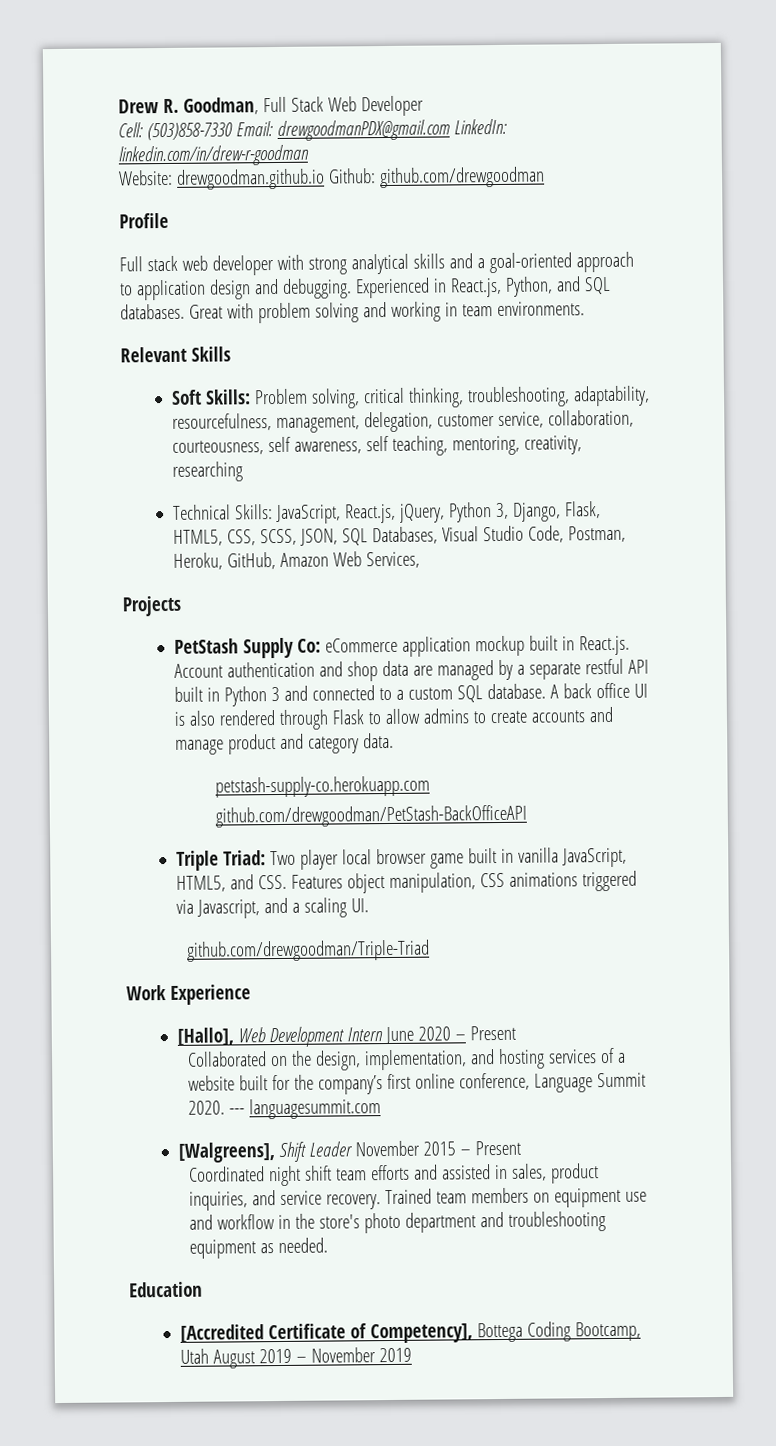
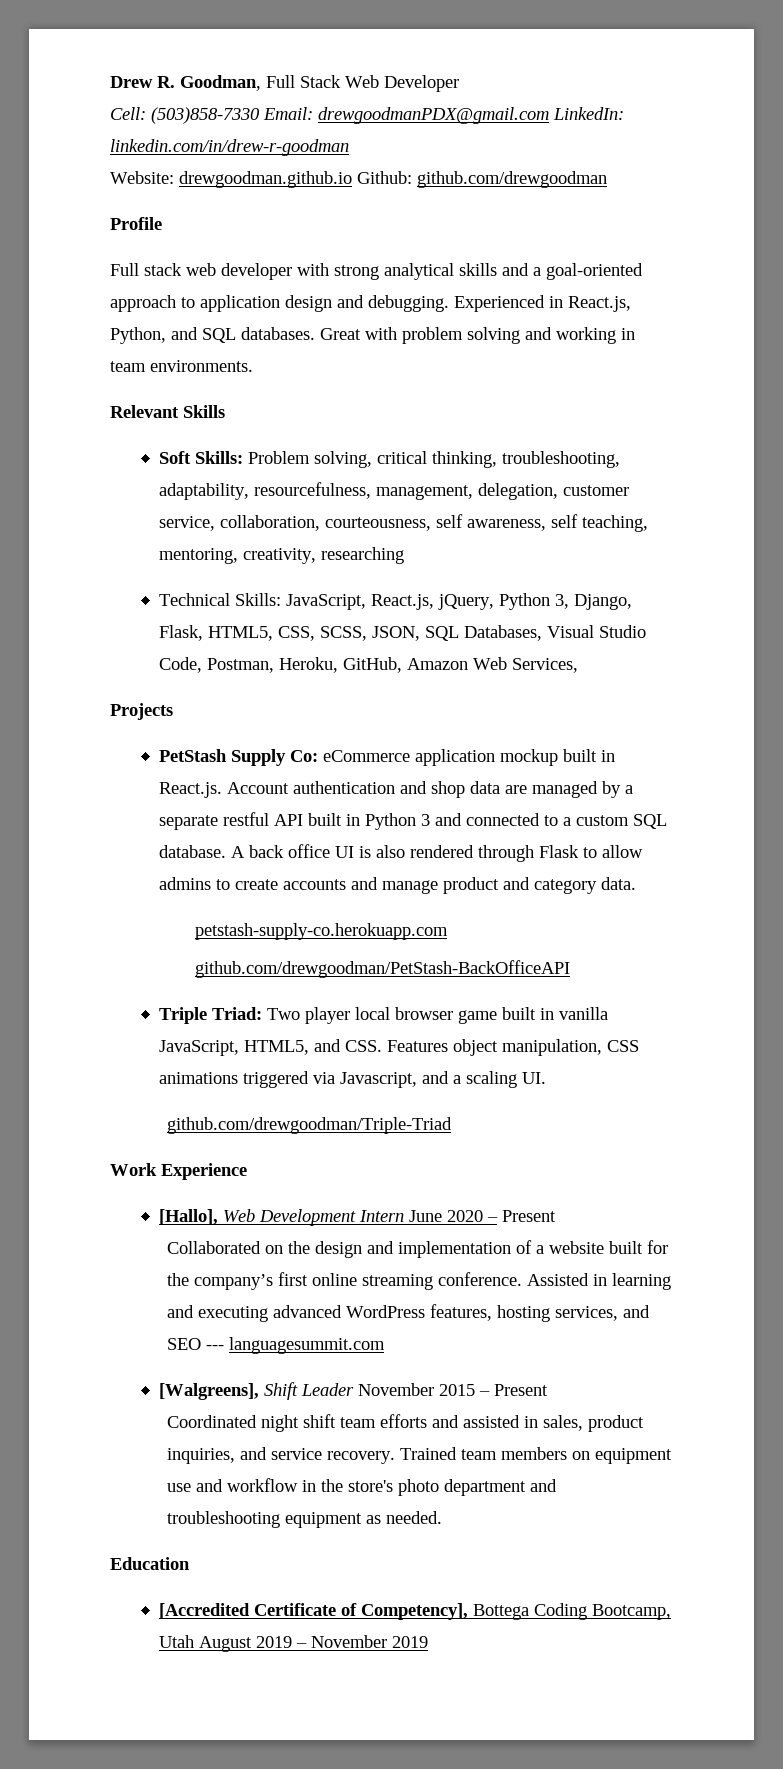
[314,1048,597,1071] design, implementation, and hosting services -> [314,1241,511,1258] design and implementation
[458,1072,646,1093] [187,1100,225,1115] conference, Language Summit 2020. -> [361,1272,671,1290] [166,1304,650,1322] [166,1338,201,1350] streaming conference. Assisted in learning and executing advanced WordPress features, hosting services, and SEO

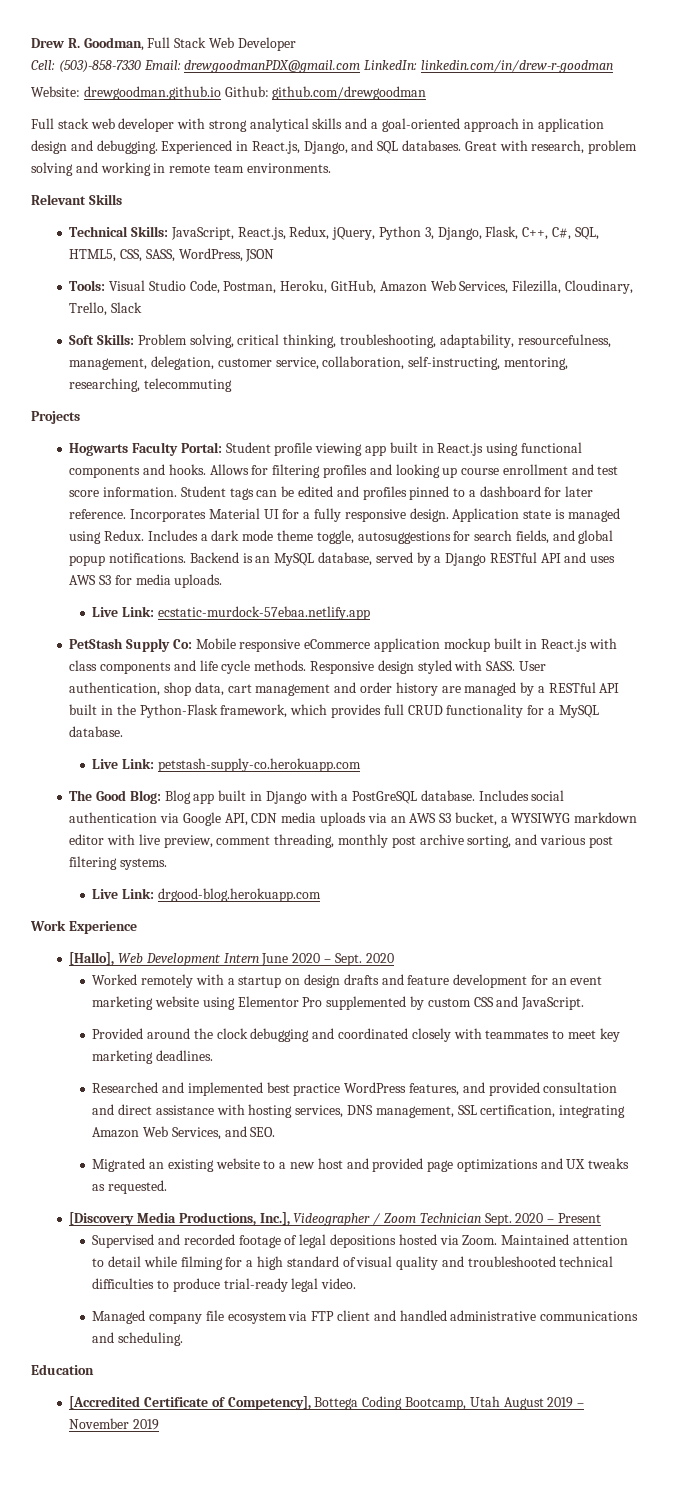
[151,107,260,124] (503)858-7330 -> [58,60,141,73] (503)-858-7330
[110,217,162,230] // Profile -> (427, 93) none
[181,297,195,308] to -> [522,119,535,129] in
[110,327,166,344] Python, -> [303,141,348,154] Django,
(397, 333) none -> [531,140,585,154] research,
(635, 334) none -> [169,164,211,173] remote
(225, 411) none -> [69,226,599,240] [69,248,275,262] [69,280,633,294] [69,302,143,316] // Technical Skills: JavaScript, React.js, Redux, jQuery, Python 3, Django, Flask, C++, C#, SQL, HTML5, CSS, SASS, WordPress, JSON // Tools: Visual Studio Code, Postman, Heroku, GitHub, Amazon Web Services, Filezilla, Cloudinary, Trello, Slack
[324,514,648,532] [158,547,404,564] [158,593,632,610] [158,625,646,641] [158,657,578,673] [110,703,173,720] courteousness, self awareness, self teaching, mentoring, creativity, researching // Technical Skills: JavaScript, React.js, jQuery, Python 3, Django, Flask, HTML5, CSS, SCSS, JSON, SQL Databases, Visual Studio Code, Postman, Heroku, GitHub, Amazon Web Services, // Projects -> [408,356,569,370] [69,378,233,392] [31,411,80,424] [69,442,582,456] [69,464,619,478] [69,486,594,500] [69,508,620,522] [69,530,614,544] [69,552,616,566] [69,574,223,588] [92,606,370,620] self-instructing, mentoring, researching, telecommuting // Projects // Hogwarts Faculty Portal: Student profile viewing app built in React.js using functional components and hooks. Allows for filtering profiles and looking up course enrollment and test score information. Student tags can be edited and profiles pinned to a dashboard for later reference. Incorporates Material UI for a fully responsive design. Application state is managed using Redux. Includes a dark mode theme toggle, autosuggestions for search fields, and global popup notifications. Backend is an MySQL database, served by a Django RESTful API and uses AWS S3 for media uploads. // Live Link: ecstatic-murdock-57ebaa.netlify.app
(318, 756) none -> [195,638,301,652] Mobile responsive
[158,781,500,798] React.js. Account authentication and shop data -> [541,638,617,652] [69,660,546,674] [69,682,438,696] React.js with class components and life cycle methods. Responsive design styled with SASS. User authentication, shop data, cart management and order history
[158,812,269,830] separate restful -> [548,682,596,693] RESTful
[364,813,667,830] [158,844,643,862] [158,877,636,894] [195,923,449,940] [195,960,571,978] [158,1007,608,1024] [158,1039,639,1056] [158,1071,546,1088] [166,1117,452,1134] Python 3 and connected to a custom SQL database. A back office UI is also rendered through Flask to allow admins to create accounts and manage product and category data. // petstash-supply-co.herokuapp.com // github.com/drewgoodman/PetStash-BackOfficeAPI // Triple Triad: Two player local browser game built in vanilla JavaScript, HTML5, and CSS. Features object manipulation, CSS animations triggered via Javascript, and a scaling UI. // github.com/drewgoodman/Triple-Triad -> [116,704,599,718] [69,726,124,737] [92,758,361,772] [69,790,565,804] [69,812,638,826] [69,834,613,848] [69,856,168,870] [92,888,321,902] the Python-Flask framework, which provides full CRUD functionality for a MySQL database. // Live Link: petstash-supply-co.herokuapp.com // The Good Blog: Blog app built in Django with a PostGreSQL database. Includes social authentication via Google API, CDN media uploads via an AWS S3 bucket, a WYSIWYG markdown editor with live preview, comment threading, monthly post archive sorting, and various post filtering systems. // Live Link: drgood-blog.herokuapp.com
[501,1210,556,1222] [166,1240,668,1258] [166,1272,671,1290] [166,1304,650,1322] [166,1337,385,1354] [158,1382,548,1400] [166,1414,644,1432] [166,1447,672,1464] [166,1478,557,1496] [166,1511,442,1528] Present // Collaborated on the design and implementation of a website built for the company’s first online streaming conference. Assisted in learning and executing advanced WordPress features, hosting services, and SEO --- languagesummit.com // [Walgreens], Shift Leader November 2015 – Present // Coordinated night shift team efforts and assisted in sales, product inquiries, and service recovery. Trained team members on equipment use and workflow in the store's photo department and troubleshooting equipment as needed. -> [334,953,394,966] [92,974,603,988] [92,996,585,1010] [92,1028,620,1042] [92,1050,214,1064] [92,1082,618,1096] [92,1104,626,1118] [92,1126,276,1140] [92,1158,630,1172] [92,1180,168,1194] [69,1212,601,1226] [92,1234,628,1248] [92,1256,614,1270] [92,1278,357,1292] [92,1310,639,1324] [92,1332,184,1346] Sept. 2020 // Worked remotely with a startup on design drafts and feature development for an event marketing website using Elementor Pro supplemented by custom CSS and JavaScript. // Provided around the clock debugging and coordinated closely with teammates to meet key marketing deadlines. // Researched and implemented best practice WordPress features, and provided consultation and direct assistance with hosting services, DNS management, SSL certification, integrating Amazon Web Services, and SEO. // Migrated an existing website to a new host and provided page optimizations and UX tweaks as requested. // [Discovery Media Productions, Inc.], Videographer / Zoom Technician Sept. 2020 – Present // Supervised and recorded footage of legal depositions hosted via Zoom. Maintained attention to detail while filming for a high standard of visual quality and troubleshooted technical difficulties to produce trial-ready legal video. // Managed company file ecosystem via FTP client and handled administrative communications and scheduling.

